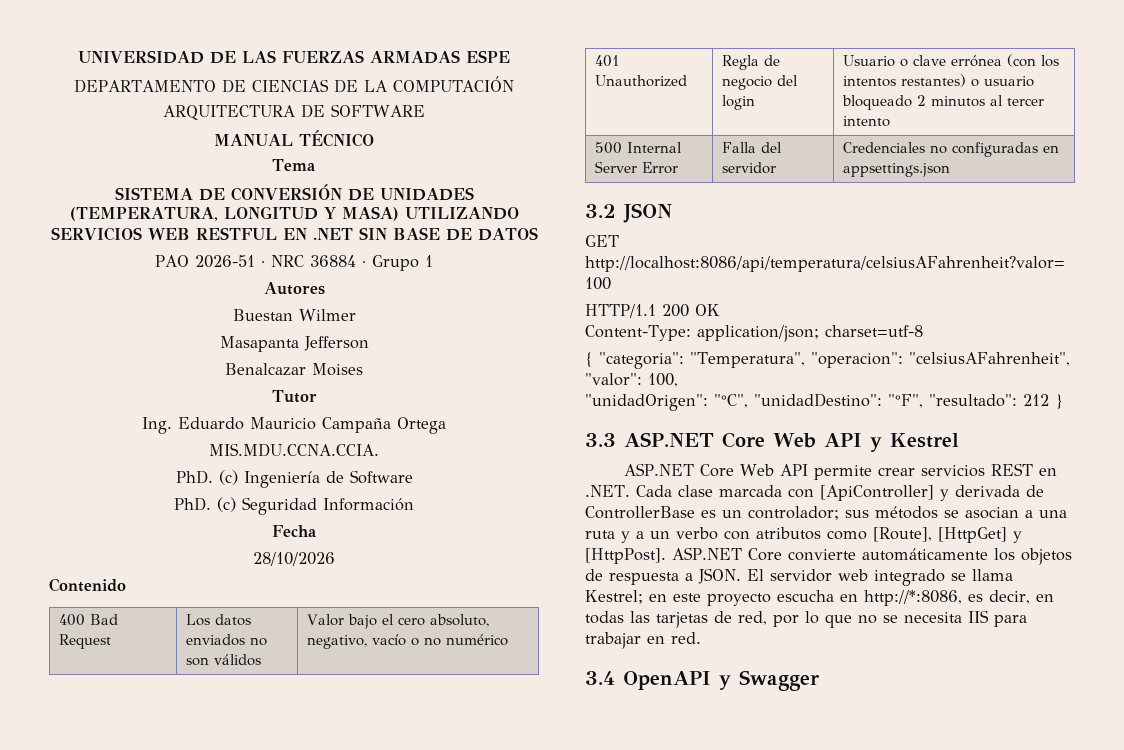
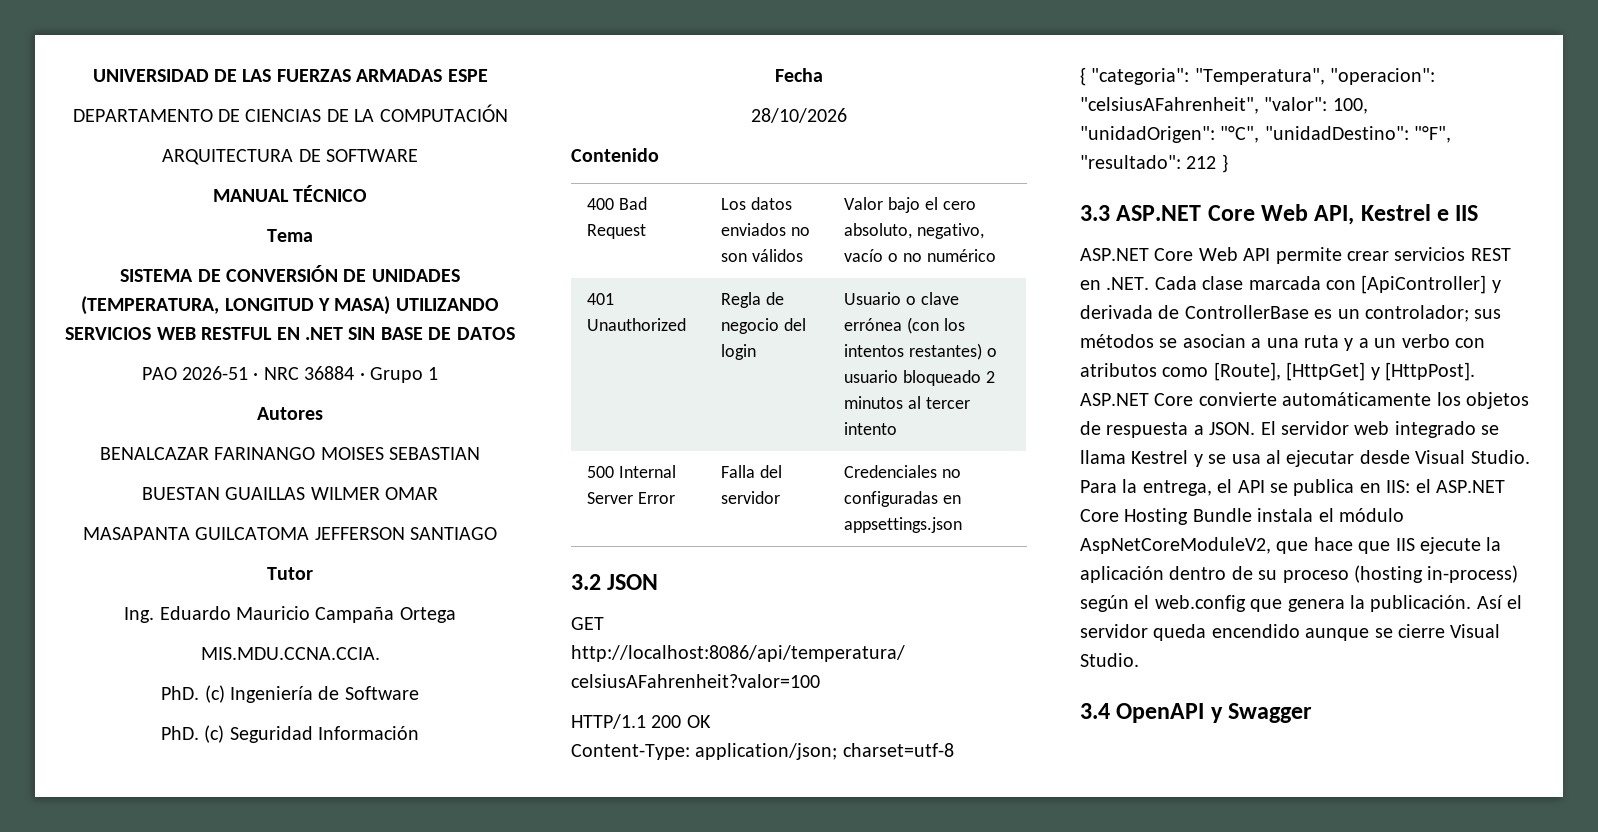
[232,309,356,321] [219,336,369,352] [225,363,363,376] Buestan Wilmer // Masapanta Jefferson // Benalcazar Moises -> [99,447,481,460] [141,487,439,500] [82,527,498,540] BENALCAZAR FARINANGO MOISES SEBASTIAN // BUESTAN GUAILLAS WILMER OMAR // MASAPANTA GUILCATOMA JEFFERSON SANTIAGO
[823,433,959,452] API y Kestrel -> [1314,204,1479,225] API, Kestrel e IIS
[585,590,1054,606] [585,610,1027,628] [585,632,701,649] Kestrel; en este proyecto escucha en http://*:8086, es decir, en todas las tarjetas de red, por lo que no se necesita IIS para trabajar en red. -> [1131,450,1530,467] [1080,479,1505,496] [1080,508,1404,525] [1080,537,1502,554] [1080,565,1519,583] [1080,595,1523,612] [1080,624,1501,641] [1080,653,1139,667] Kestrel y se usa al ejecutar desde Visual Studio. Para la entrega, el API se publica en IIS: el ASP.NET Core Hosting Bundle instala el módulo AspNetCoreModuleV2, que hace que IIS ejecute la aplicación dentro de su proceso (hosting in-process) según el web.config que genera la publicación. Así el servidor queda encendido aunque se cierre Visual Studio.

